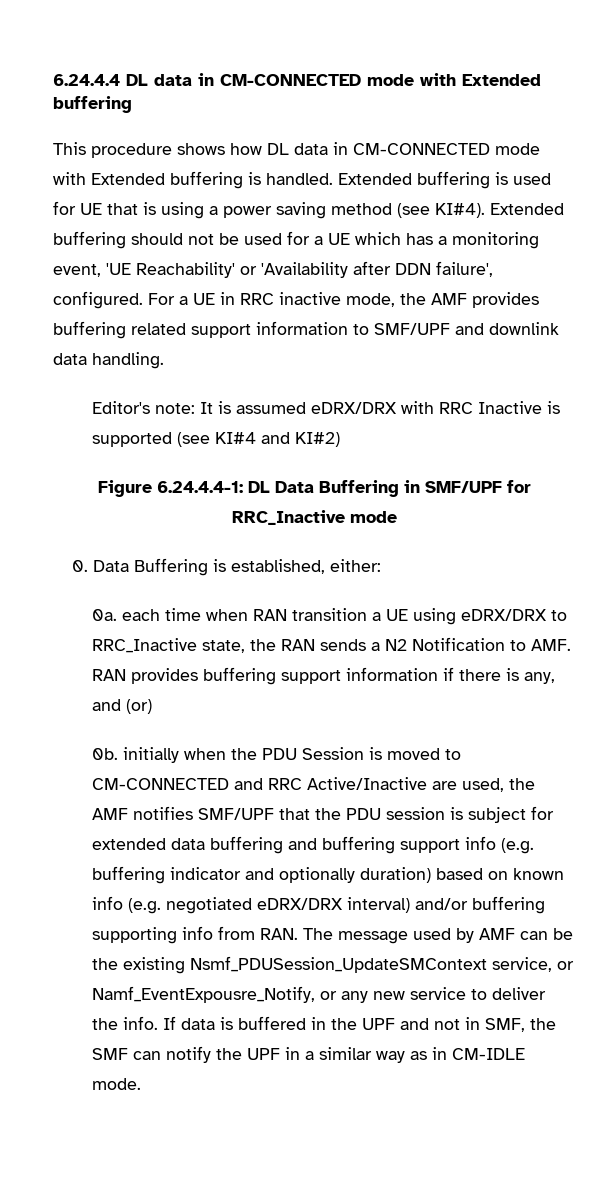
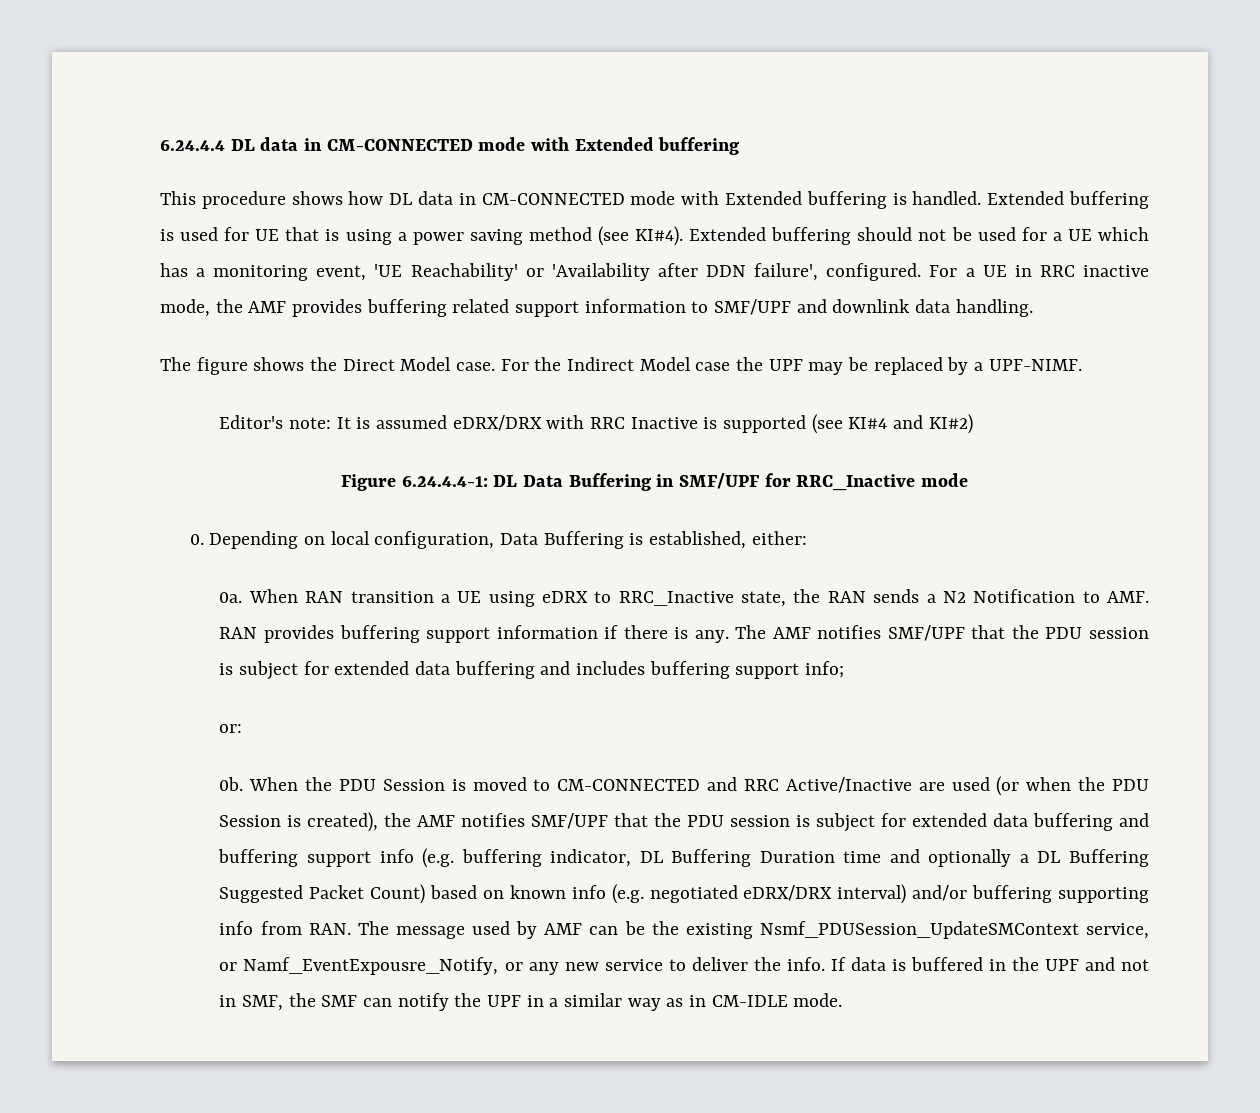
(164, 360) none -> [160,357,1082,375] // The figure shows the Direct Model case. For the Indirect Model case the UPF may be replaced by a UPF-NIMF.
(89, 566) none -> [209,531,495,549] Depending on local configuration,
[121,608,248,621] each time when -> [248,589,298,603] When
[460,609,547,621] eDRX/DRX -> [541,591,588,603] eDRX
[523,672,555,684] [91,699,152,714] any, and (or) -> [694,625,1150,643] [219,661,845,680] [219,724,243,733] any. The AMF notifies SMF/UPF that the PDU session is subject for extended data buffering and includes buffering support info; // or:
[122,747,226,763] initially when -> [249,777,299,791] When
[461,778,504,792] used, -> [951,776,1150,796] [219,812,379,832] used (or when the PDU Session is created),
[169,867,431,883] indicator and optionally duration) -> [550,849,1150,867] [219,884,426,904] indicator, DL Buffering Duration time and optionally a DL Buffering Suggested Packet Count)

